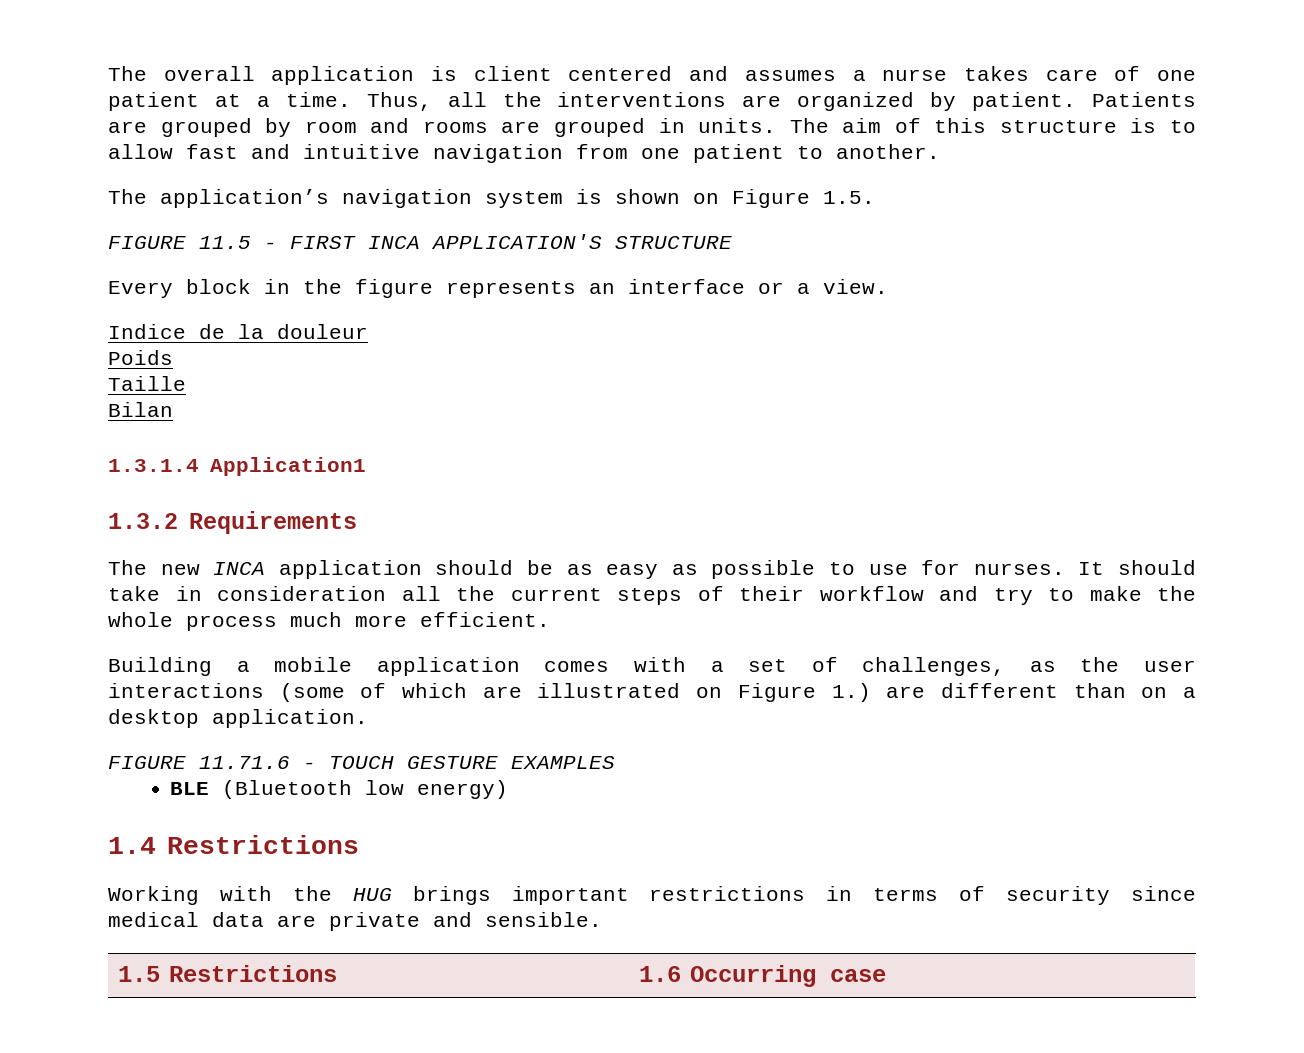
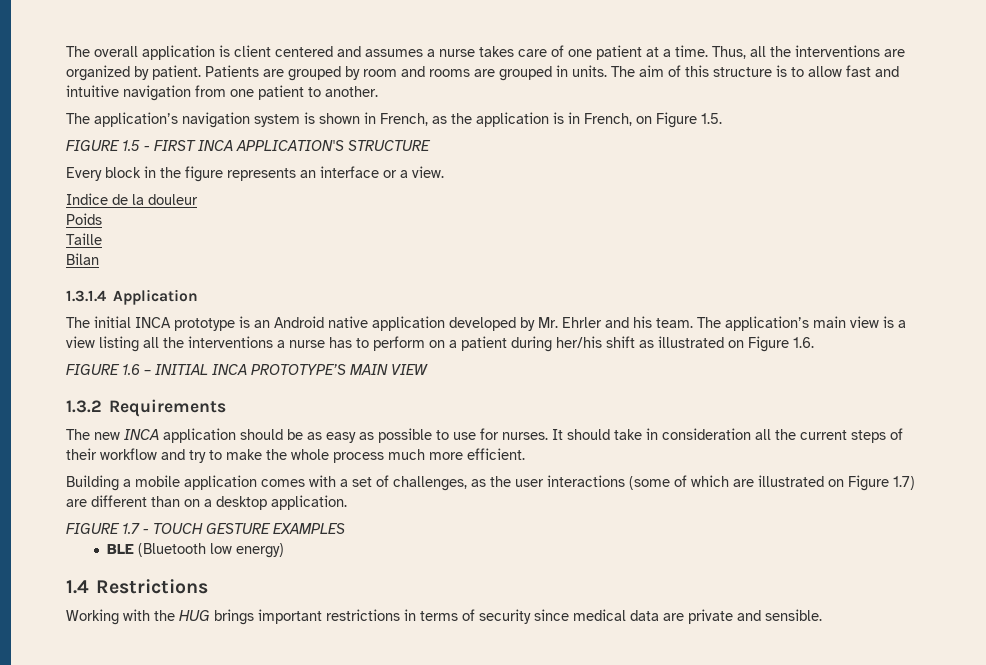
(680, 196) none -> [364,112,632,127] in French, as the application is in French,
[199,236,251,249] 11.5 -> [122,140,140,151] 1.5
[209,457,366,476] Application1 -> [113,289,199,305] [66,316,906,331] [66,336,814,352] [66,364,428,375] Application // The initial INCA prototype is an Android native application developed by Mr. Ehrler and his team. The application’s main view is a view listing all the interventions a nurse has to perform on a patient during her/his shift as illustrated on Figure 1.6. // FIGURE 1.6 – INITIAL INCA PROTOTYPE’S MAIN VIEW
[831,683,871,702] 1.) -> [893,476,915,490] 1.7)
[199,756,290,769] 11.71.6 -> [122,523,140,534] 1.7
[117,965,338,982] [638,965,887,987] // 1.5 Restrictions | 1.6 Occurring case -> (822, 615) none

